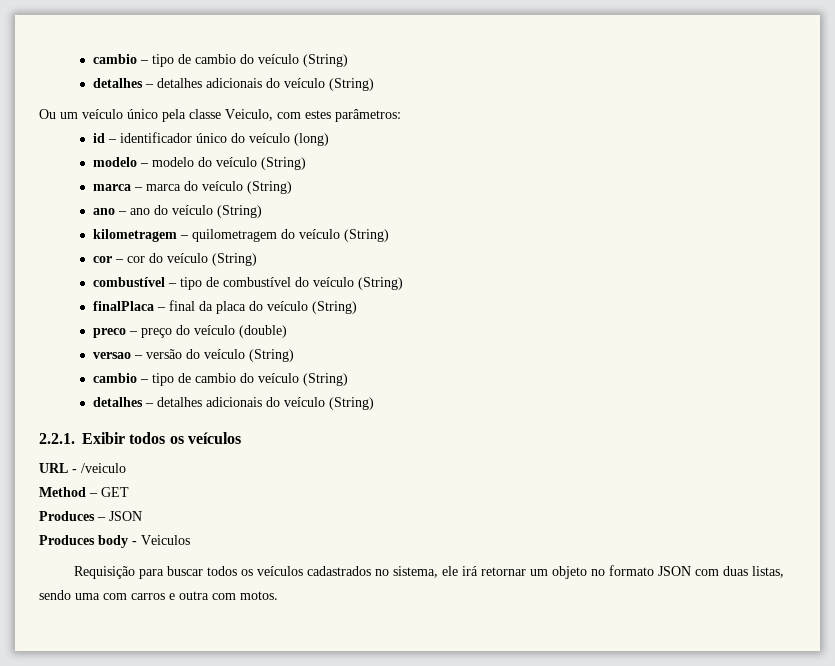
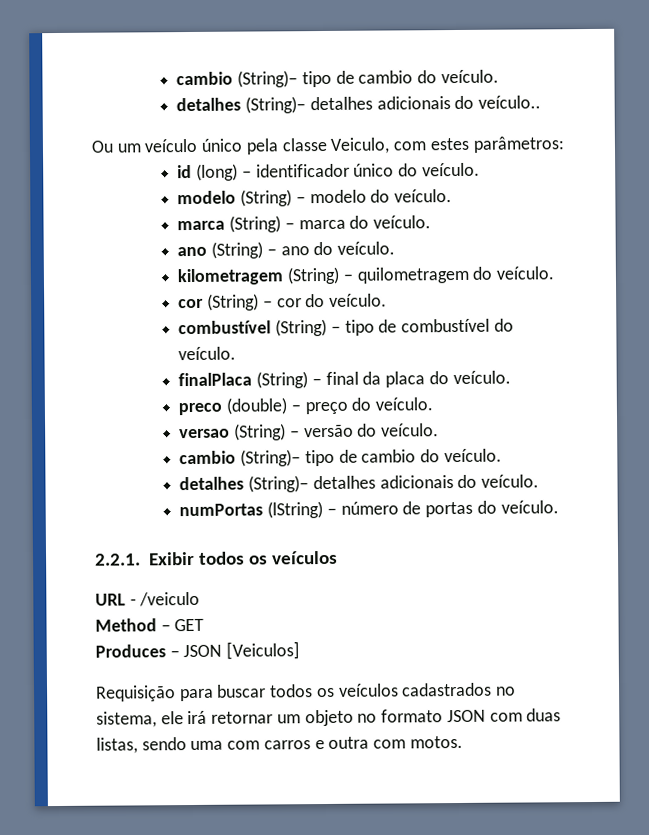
[92,54,348,67] [92,78,374,91] cambio – tipo de cambio do veículo (String) // detalhes – detalhes adicionais do veículo (String) -> [176,69,499,88] [176,95,542,114] cambio (String)– tipo de cambio do veículo. // detalhes (String)– detalhes adicionais do veículo..
(105, 138) none -> [196,163,239,181] (long)
[248,133,329,146] [92,157,137,167] veículo (long) // modelo -> [421,162,480,177] [177,189,293,207] veículo. // modelo (String)
[215,157,306,170] [92,184,131,191] veículo (String) // marca -> [394,189,453,203] [177,215,282,233] veículo. // marca (String)
[201,181,292,194] [92,208,115,215] veículo (String) // ano -> [373,215,432,229] [177,241,264,259] veículo. // ano (String)
[171,205,262,218] veículo (String) -> [337,241,396,255] veículo.
(177, 235) none -> [287,266,340,285] (String)
[298,229,389,242] [92,256,112,263] veículo (String) // cor -> [496,266,555,280] [178,293,260,311] veículo. // cor (String)
[166,253,257,266] [92,277,165,287] veículo (String) // combustível -> [329,293,388,307] [178,318,328,337] veículo. // combustível (String)
[312,277,403,290] veículo (String) -> [178,346,237,361] veículo.
(154, 306) none -> [256,371,309,389] (String)
[266,301,357,314] veículo (String) -> [452,370,511,385] veículo.
(126, 333) none -> [226,397,288,415] (double)
[193,325,287,338] veículo (double) -> [375,397,434,411] veículo.
(131, 355) none -> [234,423,287,441] (String)
[203,349,294,362] [92,373,348,386] [92,397,374,410] veículo (String) // cambio – tipo de cambio do veículo (String) // detalhes – detalhes adicionais do veículo (String) -> [381,423,440,437] [179,448,502,467] [179,474,540,493] [179,500,559,519] veículo. // cambio (String)– tipo de cambio do veículo. // detalhes (String)– detalhes adicionais do veículo. // numPortas (lString) – número de portas do veículo.
[39,535,190,548] // Produces body - Veiculos -> [226,641,301,660] [Veiculos]

